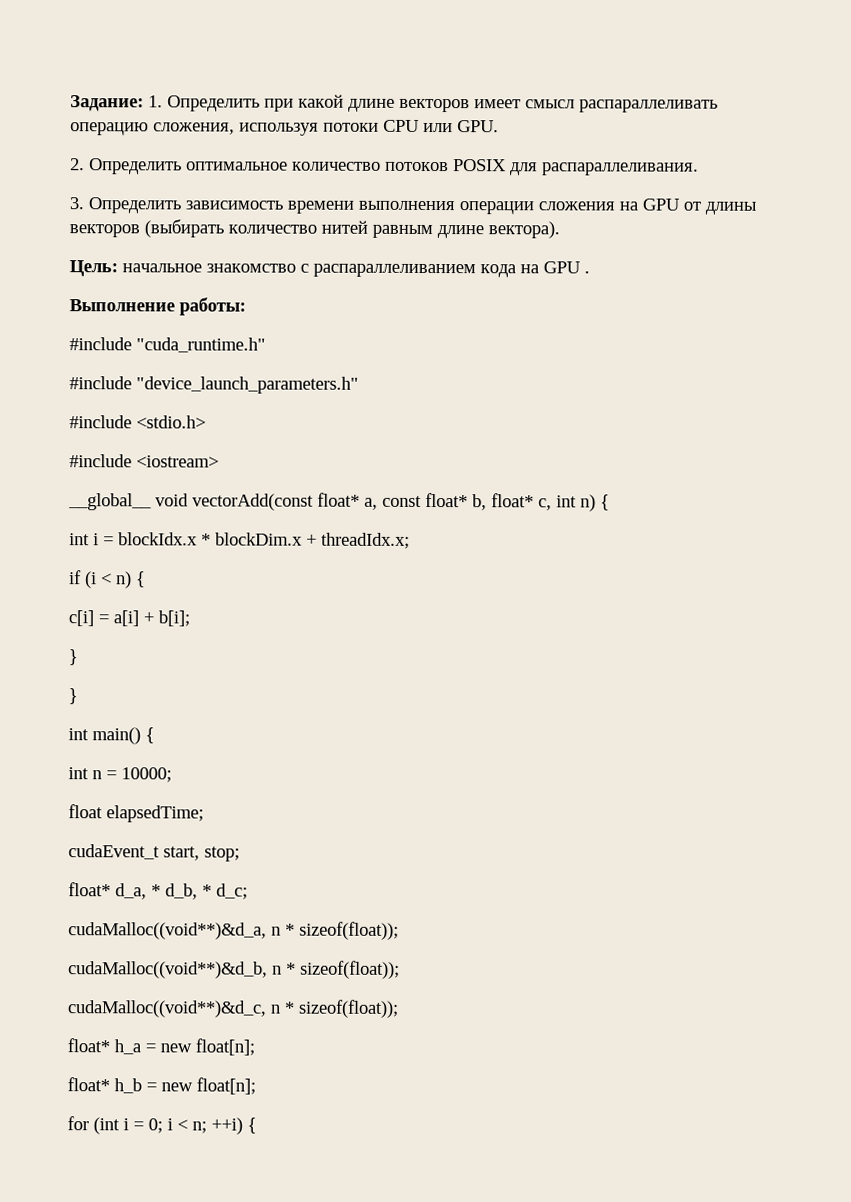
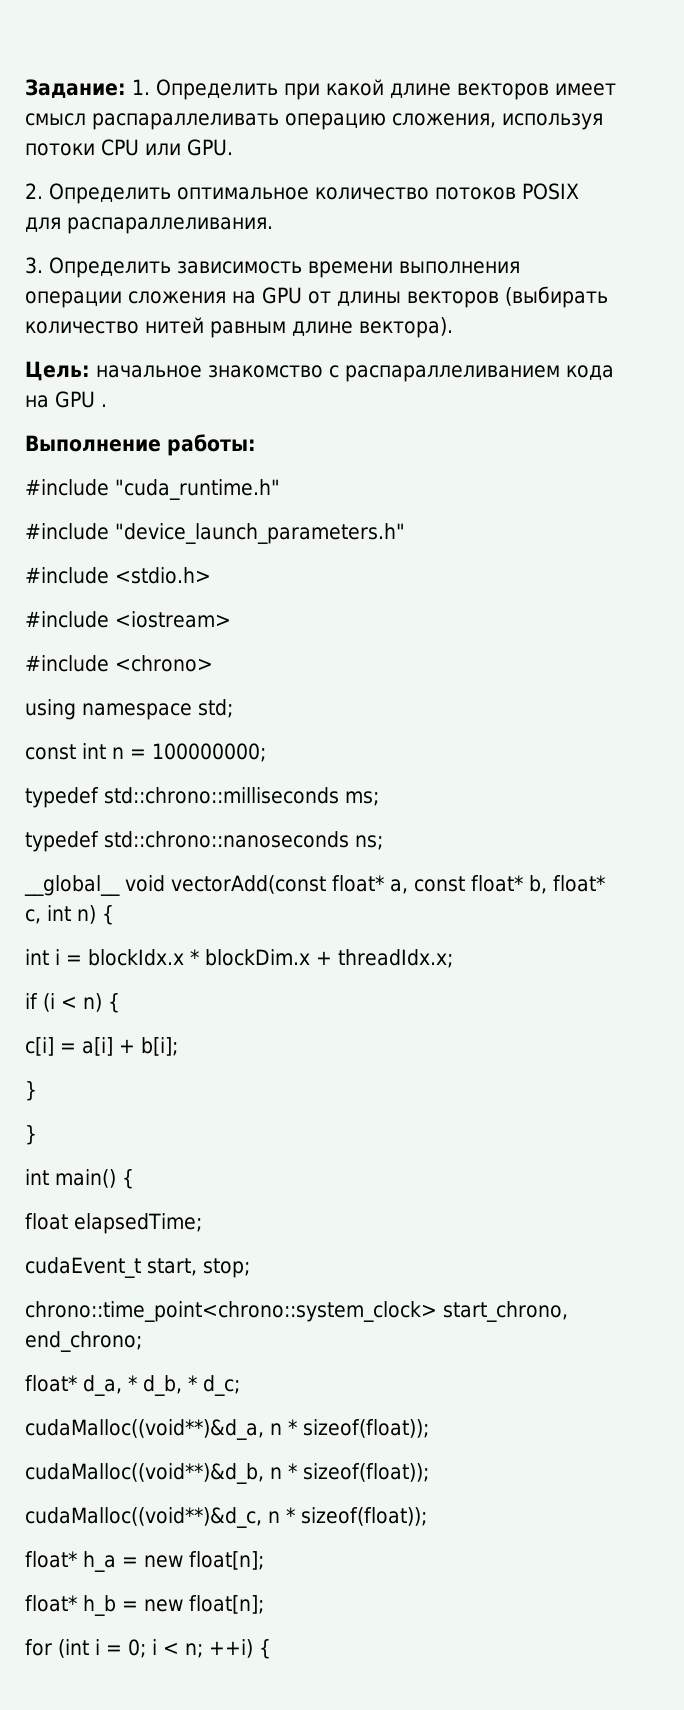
(219, 461) none -> [25,655,213,672] [25,699,233,720] [25,743,266,762] [25,787,379,808] [25,831,383,852] // #include <chrono> // using namespace std; // const int n = 100000000; // typedef std::chrono::milliseconds ms; // typedef std::chrono::nanoseconds ns;
[68,767,172,783] // int n = 10000; -> (134, 1179) none
(240, 854) none -> [25,1301,568,1322] [25,1331,142,1352] // chrono::time_point<chrono::system_clock> start_chrono, end_chrono;

